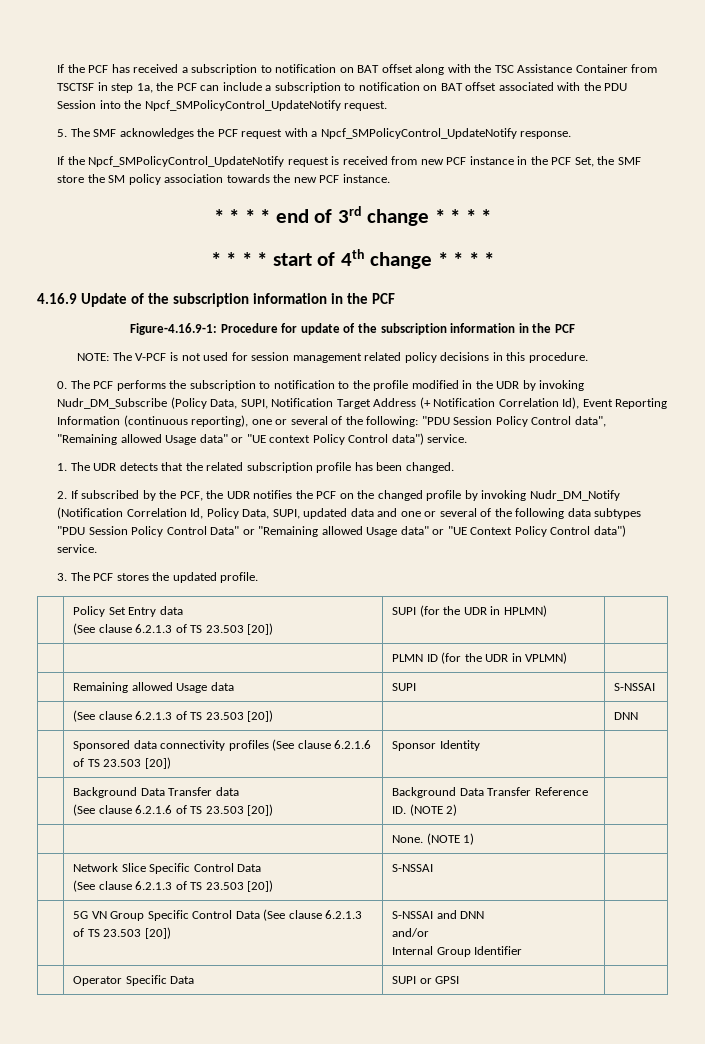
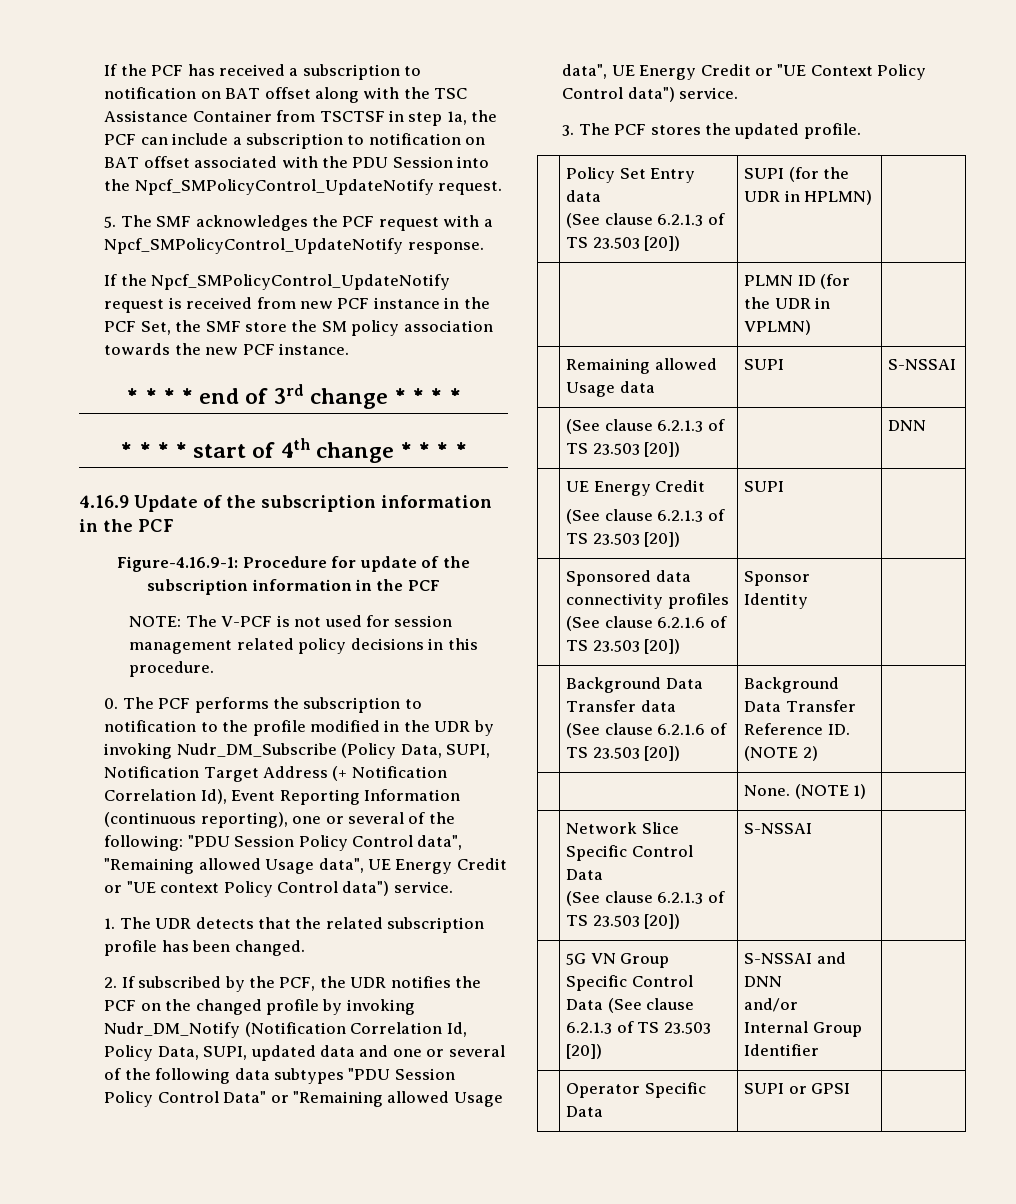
[199,434,228,443] data" -> [318,858,507,874] data", UE Energy Credit
[400,526,429,535] data" -> [562,64,751,80] data", UE Energy Credit
(639, 716) none -> [566,480,706,496] [566,509,725,524] [566,532,681,547] [744,481,785,492] // | UE Energy Credit // (See clause 6.2.1.3 of TS 23.503 [20]) | SUPI |

